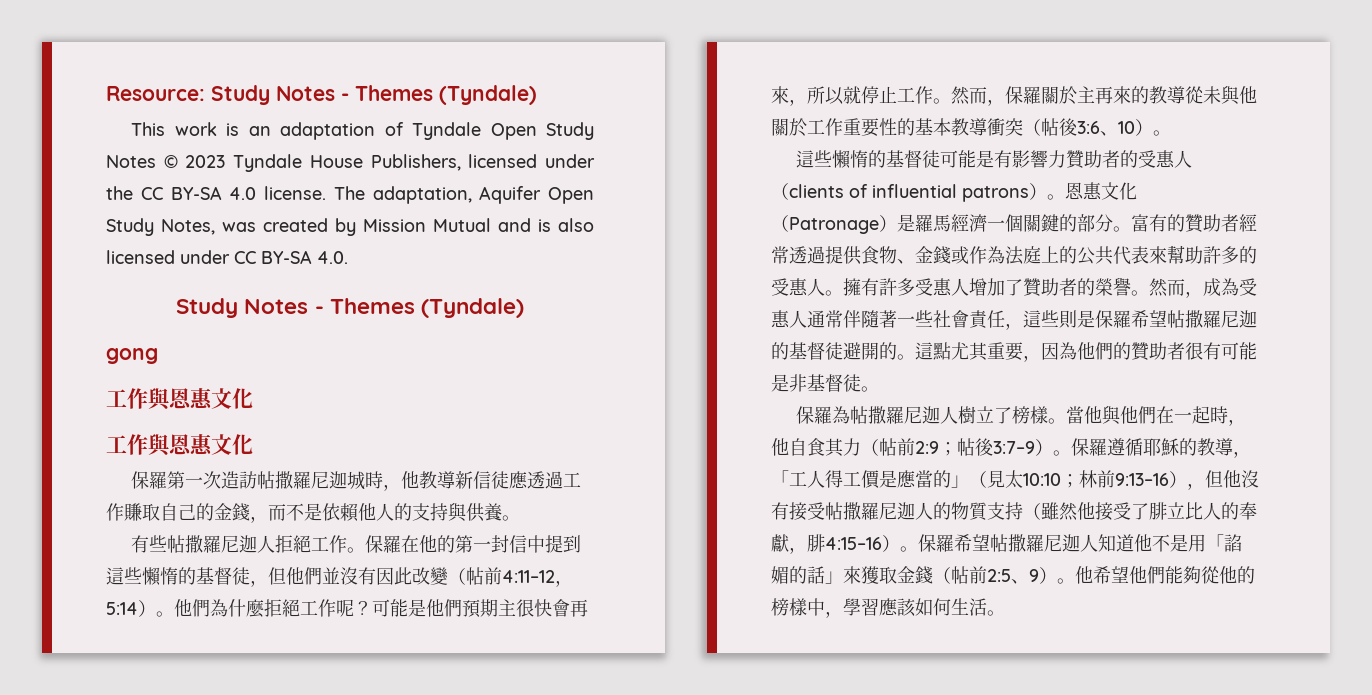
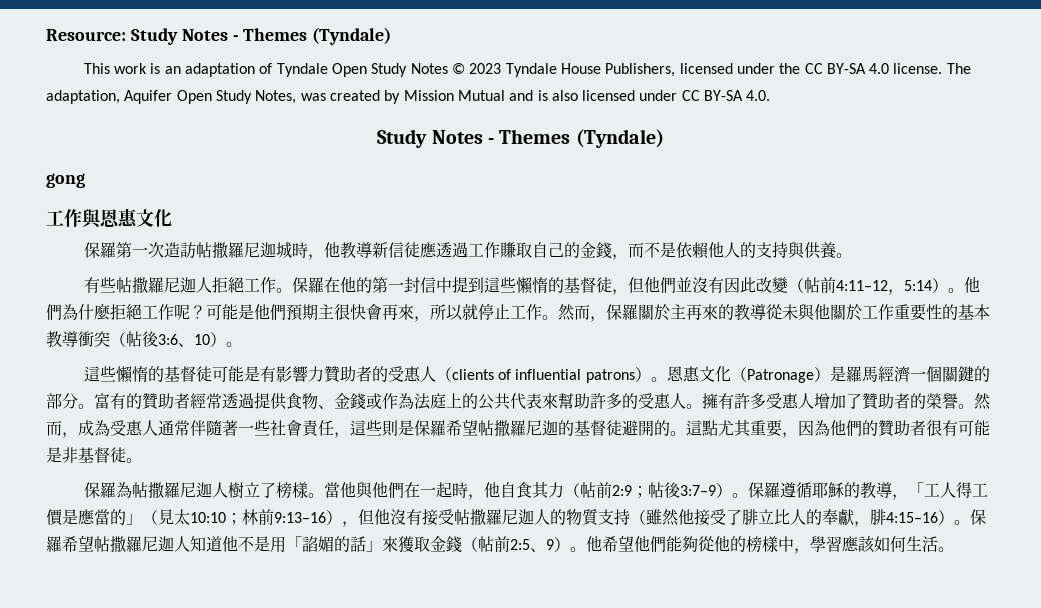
[106,434,253,457] // 工作與恩惠文化 -> (172, 218) none

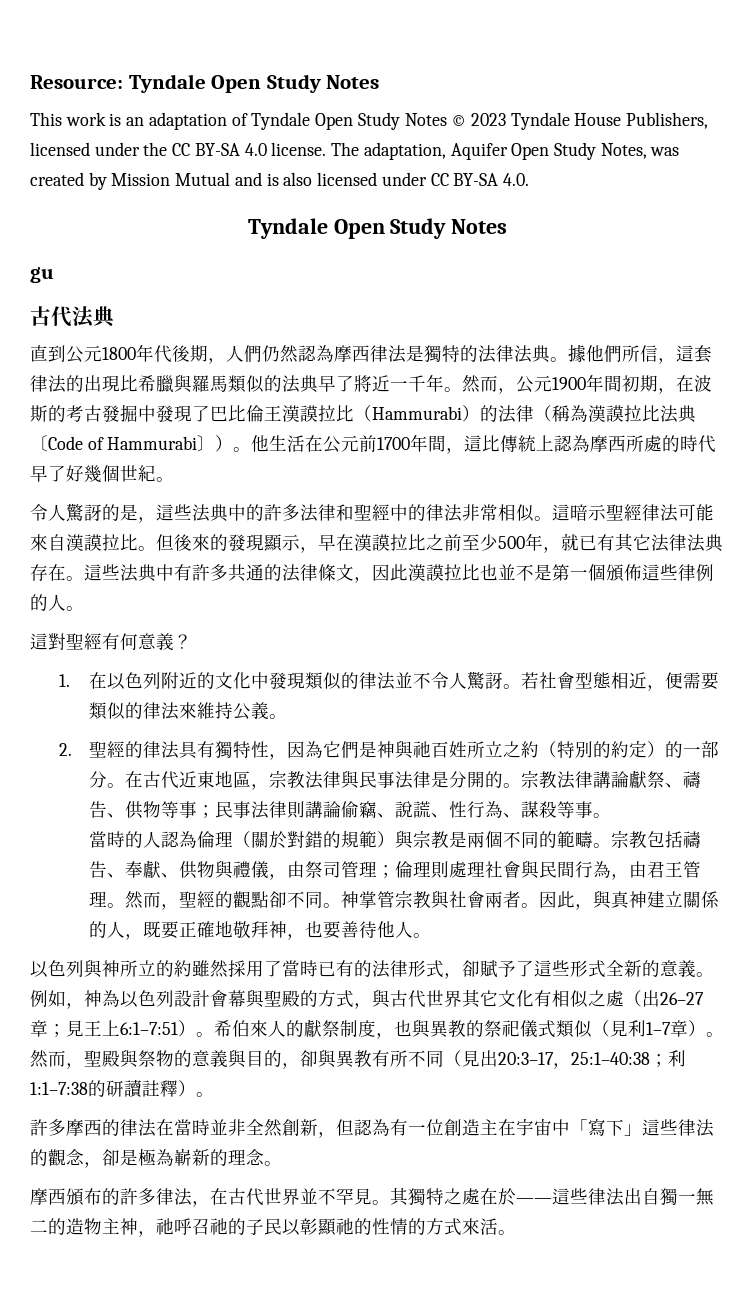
[130,27,392,45] Study Notes - Themes (Tyndale) -> [128,74,380,93] Tyndale Open Study Notes
[377,129,664,148] [46,173,85,188] [46,208,172,229] [83,242,852,260] [83,276,980,295] [46,303,990,322] [46,331,242,348] [83,366,990,383] [46,392,991,410] [46,419,990,438] [46,447,142,463] [83,482,988,500] [46,509,986,527] [46,535,922,554] Study Notes - Themes (Tyndale) // gong // 工作與恩惠文化 // 保羅第一次造訪帖撒羅尼迦城時，他教導新信徒應透過工作賺取自己的金錢，而不是依賴他人的支持與供養。 // 有些帖撒羅尼迦人拒絕工作。保羅在他的第一封信中提到這些懶惰的基督徒，但他們並沒有因此改變（帖前4:11–12，5:14）。他們為什麼拒絕工作呢？可能是他們預期主很快會再來，所以就停止工作。然而，保羅關於主再來的教導從未與他關於工作重要性的基本教導衝突（帖後3:6、10）。 // 這些懶惰的基督徒可能是有影響力贊助者的受惠人（clients of influential patrons）。恩惠文化（Patronage）是羅馬經濟一個關鍵的部分。富有的贊助者經常透過提供食物、金錢或作為法庭上的公共代表來幫助許多的受惠人。擁有許多受惠人增加了贊助者的榮譽。然而，成為受惠人通常伴隨著一些社會責任，這些則是保羅希望帖撒羅尼迦的基督徒避開的。這點尤其重要，因為他們的贊助者很有可能是非基督徒。 // 保羅為帖撒羅尼迦人樹立了榜樣。當他與他們在一起時，他自食其力（帖前2:9；帖後3:7–9）。保羅遵循耶穌的教導，「工人得工價是應當的」（見太10:10；林前9:13–16），但他沒有接受帖撒羅尼迦人的物質支持（雖然他接受了腓立比人的奉獻，腓4:15–16）。保羅希望帖撒羅尼迦人知道他不是用「諂媚的話」來獲取金錢（帖前2:5、9）。他希望他們能夠從他的榜樣中，學習應該如何生 -> [247,218,508,239] [30,267,54,283] [30,306,116,328] [30,344,712,364] [30,374,712,394] [30,404,697,423] [30,434,717,454] [30,465,174,483] [30,503,714,523] [30,533,724,553] [30,564,714,583] [30,594,84,611] [30,633,192,651] [59,671,719,691] [88,702,287,720] [59,740,719,760] [88,770,701,790] [88,801,611,819] [88,830,701,849] [88,860,701,880] [88,890,719,910] [88,921,431,940] [30,959,714,979] [30,989,704,1009] [30,1019,724,1039] [30,1049,686,1069] [30,1079,214,1098] [30,1118,714,1138] [30,1148,282,1168] [30,1187,714,1207] [30,1218,480,1237] Tyndale Open Study Notes // gu // 古代法典 // 直到公元1800年代後期，人們仍然認為摩西律法是獨特的法律法典。據他們所信，這套律法的出現比希臘與羅馬類似的法典早了將近一千年。然而，公元1900年間初期，在波斯的考古發掘中發現了巴比倫王漢謨拉比（Hammurabi）的法律（稱為漢謨拉比法典〔Code of Hammurabi〕）。他生活在公元前1700年間，這比傳統上認為摩西所處的時代早了好幾個世紀。 // 令人驚訝的是，這些法典中的許多法律和聖經中的律法非常相似。這暗示聖經律法可能來自漢謨拉比。但後來的發現顯示，早在漢謨拉比之前至少500年，就已有其它法律法典存在。這些法典中有許多共通的法律條文，因此漢謨拉比也並不是第一個頒佈這些律例的人。 // 這對聖經有何意義？ // 1.在以色列附近的文化中發現類似的律法並不令人驚訝。若社會型態相近，便需要類似的律法來維持公義。 // 2.聖經的律法具有獨特性，因為它們是神與祂百姓所立之約（特別的約定）的一部分。在古代近東地區，宗教法律與民事法律是分開的。宗教法律講論獻祭、禱告、供物等事；民事法律則講論偷竊、說謊、性行為、謀殺等事。 // 當時的人認為倫理（關於對錯的規範）與宗教是兩個不同的範疇。宗教包括禱告、奉獻、供物與禮儀，由祭司管理；倫理則處理社會與民間行為，由君王管理。然而，聖經的觀點卻不同。神掌管宗教與社會兩者。因此，與真神建立關係的人，既要正確地敬拜神，也要善待他人。 // 以色列與神所立的約雖然採用了當時已有的法律形式，卻賦予了這些形式全新的意義。例如，神為以色列設計會幕與聖殿的方式，與古代世界其它文化有相似之處（出26–27章；見王上6:1–7:51）。希伯來人的獻祭制度，也與異教的祭祀儀式類似（見利1–7章）。然而，聖殿與祭物的意義與目的，卻與異教有所不同（見出20:3–17，25:1–40:38；利1:1–7:38的研讀註釋）。 // 許多摩西的律法在當時並非全然創新，但認為有一位創造主在宇宙中「寫下」這些律法的觀念，卻是極為嶄新的理念。 // 摩西頒布的許多律法，在古代世界並不罕見。其獨特之處在於——這些律法出自獨一無二的造物主神，祂呼召祂的子民以彰顯祂的性情的方式來

